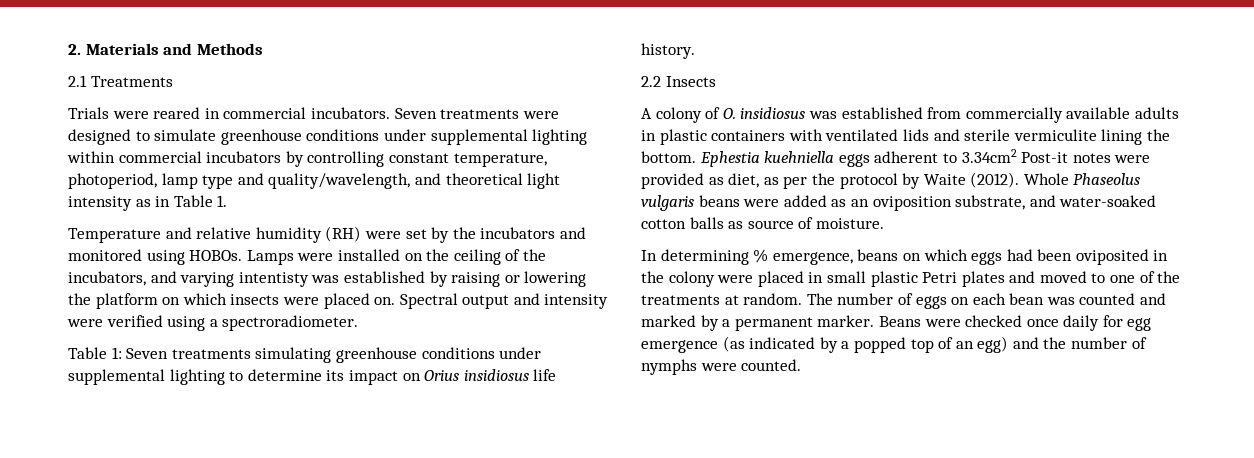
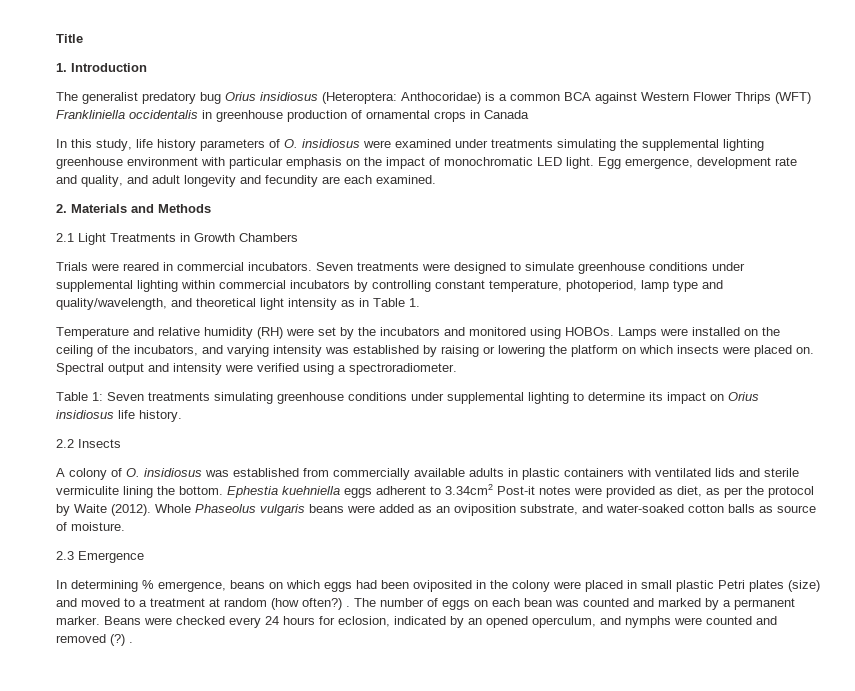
(68, 49) none -> [56,34,83,43] [56,63,147,72] [56,92,811,104] [56,110,529,122] [56,139,764,151] [56,157,797,169] [56,175,436,187] Title // 1. Introduction // The generalist predatory bug Orius insidiosus (Heteroptera: Anthocoridae) is a common BCA against Western Flower Thrips (WFT) Frankliniella occidentalis in greenhouse production of ornamental crops in Canada // In this study, life history parameters of O. insidiosus were examined under treatments simulating the supplemental lighting greenhouse environment with particular emphasis on the impact of monochromatic LED light. Egg emergence, development rate and quality, and adult longevity and fecundity are each examined. //
(87, 81) none -> [78,233,106,245] Light
(173, 81) none -> [180,233,298,242] in Growth Chambers
[238,272,309,287] intentisty -> [273,345,322,357] intensity
(884, 223) none -> [56,551,144,563] // 2.3 Emergence
(1005, 279) none -> [788,580,820,592] (size)
[1110,271,1181,283] [641,293,803,305] one of the treatments at random. -> [139,598,350,610] a treatment at random (how often?) .
[1026,315,1152,331] [641,336,1147,353] [641,359,802,375] once daily for egg emergence (as indicated by a popped top of an egg) and the number of nymphs were counted. -> [229,616,777,628] [56,634,133,646] every 24 hours for eclosion, indicated by an opened operculum, and nymphs were counted and removed (?) .

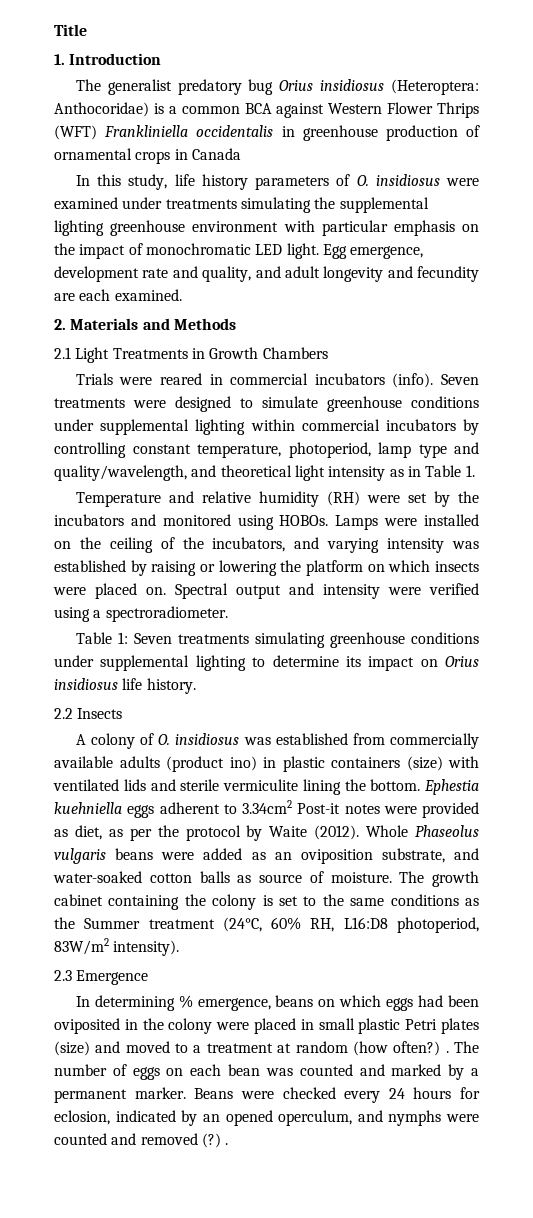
[248,262,312,271] incubators. -> [314,373,434,388] incubators (info).
(504, 472) none -> [166,756,257,772] (product ino)
(624, 472) none -> [406,756,443,771] (size)
(125, 526) none -> [399,871,479,887] [54,894,479,910] [54,917,479,933] [54,938,180,956] The growth cabinet containing the colony is set to the same conditions as the Summer treatment (24°C, 60% RH, L16:D8 photoperiod, 83W/m2 intensity).

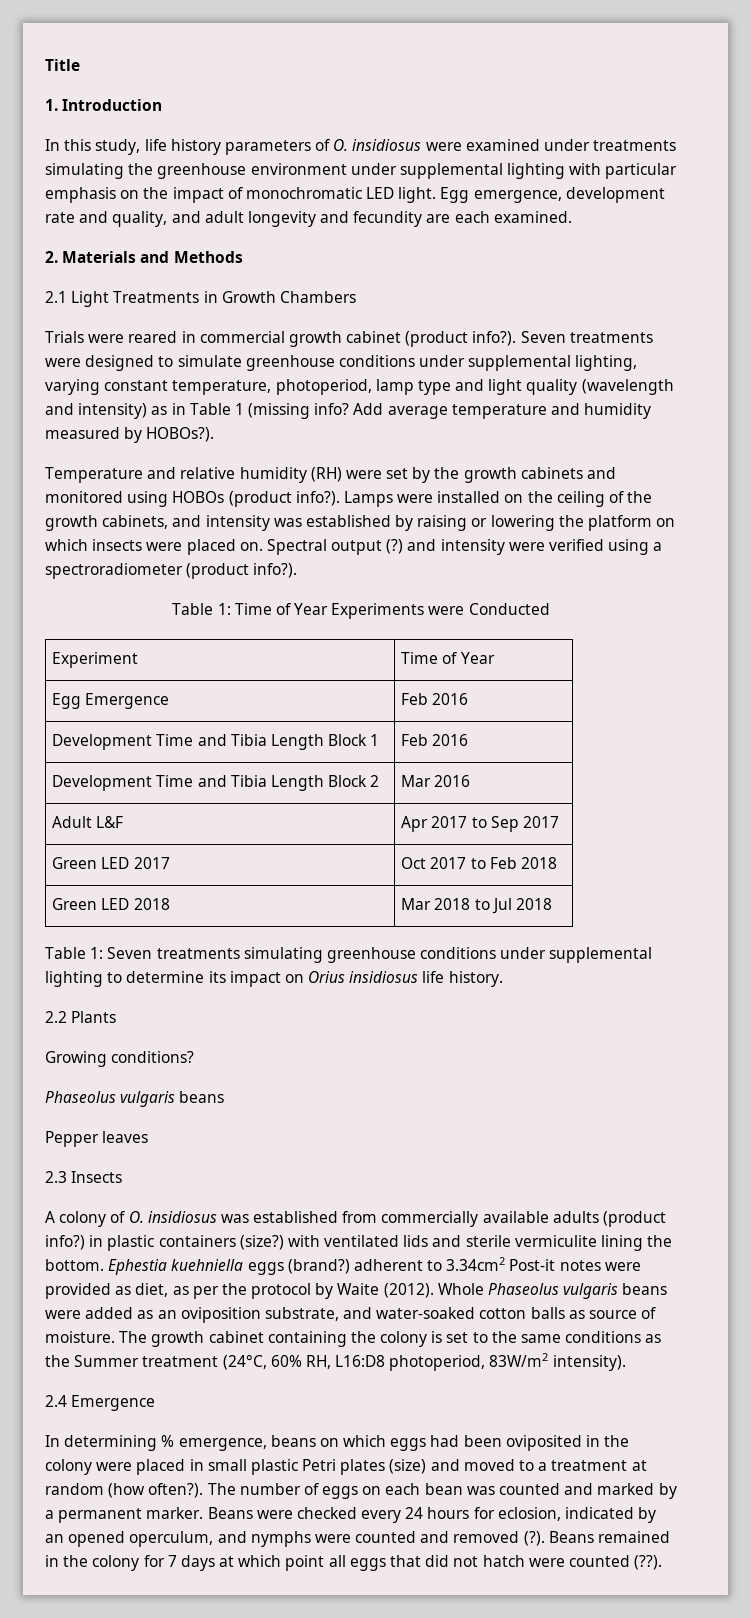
[75,79,480,95] [54,102,479,118] [54,125,481,141] [54,148,241,164] // The generalist predatory bug Orius insidiosus (Heteroptera: Anthocoridae) is a common BCA against Western Flower Thrips (WFT) Frankliniella occidentalis in greenhouse production of ornamental crops in Canada -> (163, 105) none
[339,197,429,213] [54,220,279,236] supplemental lighting greenhouse environment -> [157,163,566,179] greenhouse environment under supplemental lighting
[314,373,434,388] incubators (info). -> [288,331,517,347] growth cabinet (product info?).
[195,419,480,435] [54,442,126,458] lighting within commercial incubators by controlling -> [575,355,638,371] [45,379,100,395] lighting, varying
[54,465,475,481] quality/wavelength, and theoretical light intensity as in Table 1. -> [488,379,674,395] [45,403,652,419] [45,427,215,443] light quality (wavelength and intensity) as in Table 1 (missing info? Add average temperature and humidity measured by HOBOs?).
[54,514,124,526] incubators -> [463,467,583,483] growth cabinets
[279,515,329,526] HOBOs. -> [172,491,340,507] HOBOs (product info?).
[212,537,380,553] incubators, and varying -> [45,515,202,531] growth cabinets, and
(281, 592) none -> [386,539,404,554] (?)
[105,606,228,622] spectroradiometer. -> [45,563,298,579] [172,603,550,619] [52,652,139,668] [401,652,495,664] [52,693,170,709] [401,693,469,705] [52,734,380,750] [401,734,469,746] [52,775,380,791] [401,775,471,787] [52,816,124,828] [401,816,559,832] [52,857,170,869] [401,857,557,869] [52,898,170,910] [401,898,552,914] spectroradiometer (product info?). // Table 1: Time of Year Experiments were Conducted // Experiment | Time of Year // Egg Emergence | Feb 2016 // Development Time and Tibia Length Block 1 | Feb 2016 // Development Time and Tibia Length Block 2 | Mar 2016 // Adult L&F | Apr 2017 to Sep 2017 // Green LED 2017 | Oct 2017 to Feb 2018 // Green LED 2018 | Mar 2018 to Jul 2018
(73, 713) none -> [71,1011,117,1023] [45,1051,195,1067] [45,1091,225,1107] [45,1131,149,1147] [45,1171,67,1183] Plants // Growing conditions? // Phaseolus vulgaris beans // Pepper leaves // 2.3
[229,756,257,771] ino) -> [45,1235,85,1250] info?)
[406,756,443,771] (size) -> [239,1235,284,1250] (size?)
(155, 811) none -> [287,1259,350,1274] (brand?)
[54,970,72,981] 2.3 -> [45,1395,67,1407] 2.4
[393,1041,449,1056] often?) . -> [148,1483,204,1498] often?).
[201,1133,229,1148] (?) . -> [523,1531,671,1546] [45,1555,663,1571] (?). Beans remained in the colony for 7 days at which point all eggs that did not hatch were counted (??).

